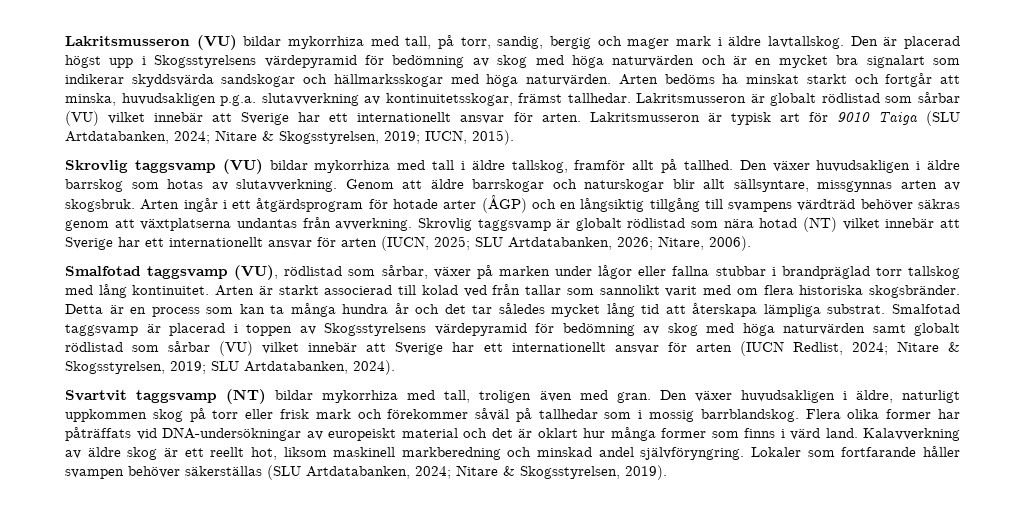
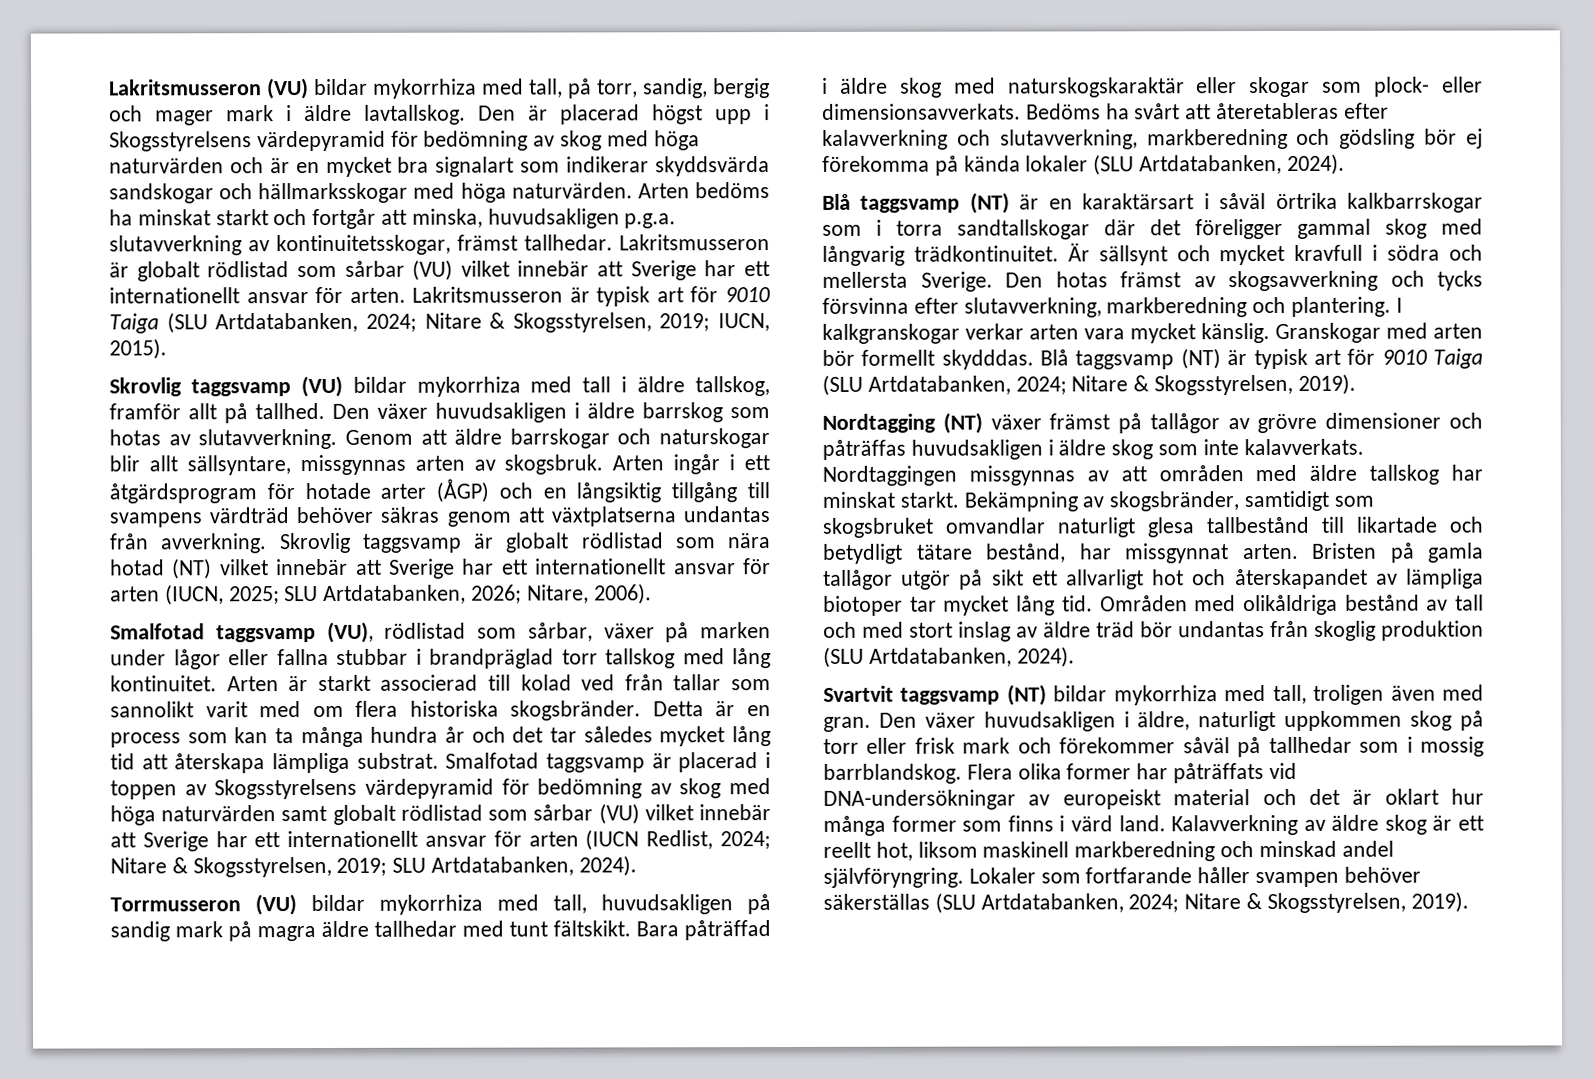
(395, 367) none -> [110,894,771,916] [110,920,771,942] [822,76,1483,98] [822,102,1389,120] [822,128,1483,150] [822,153,1345,176] [822,192,1483,214] [822,218,1483,240] [822,243,1484,266] [822,270,1483,292] [822,296,1403,318] [822,322,1483,344] [822,348,1483,370] [822,373,1356,396] [822,412,1483,434] [822,438,1364,460] [822,464,1483,486] [822,490,1374,512] [822,516,1483,538] [823,542,1484,564] [823,568,1484,590] [823,594,1484,616] [823,620,1484,642] [823,646,1075,668] // Torrmusseron (VU) bildar mykorrhiza med tall, huvudsakligen på sandig mark på magra äldre tallhedar med tunt fältskikt. Bara påträffad i äldre skog med naturskogskaraktär eller skogar som plock- eller dimensionsavverkats. Bedöms ha svårt att återetableras efter kalavverkning och slutavverkning, markberedning och gödsling bör ej förekomma på kända lokaler (SLU Artdatabanken, 2024). // Blå taggsvamp (NT) är en karaktärsart i såväl örtrika kalkbarrskogar som i torra sandtallskogar där det föreligger gammal skog med långvarig trädkontinuitet. Är sällsynt och mycket kravfull i södra och mellersta Sverige. Den hotas främst av skogsavverkning och tycks försvinna efter slutavverkning, markberedning och plantering. I kalkgranskogar verkar arten vara mycket känslig. Granskogar med arten bör formellt skydddas. Blå taggsvamp (NT) är typisk art för 9010 Taiga (SLU Artdatabanken, 2024; Nitare & Skogsstyrelsen, 2019). // Nordtagging (NT) växer främst på tallågor av grövre dimensioner och påträffas huvudsakligen i äldre skog som inte kalavverkats. Nordtaggingen missgynnas av att områden med äldre tallskog har minskat starkt. Bekämpning av skogsbränder, samtidigt som skogsbruket omvandlar naturligt glesa tallbestånd till likartade och betydligt tätare bestånd, har missgynnat arten. Bristen på gamla tallågor utgör på sikt ett allvarligt hot och återskapandet av lämpliga biotoper tar mycket lång tid. Områden med olikåldriga bestånd av tall och med stort inslag av äldre träd bör undantas från skoglig produktion (SLU Artdatabanken, 2024).

